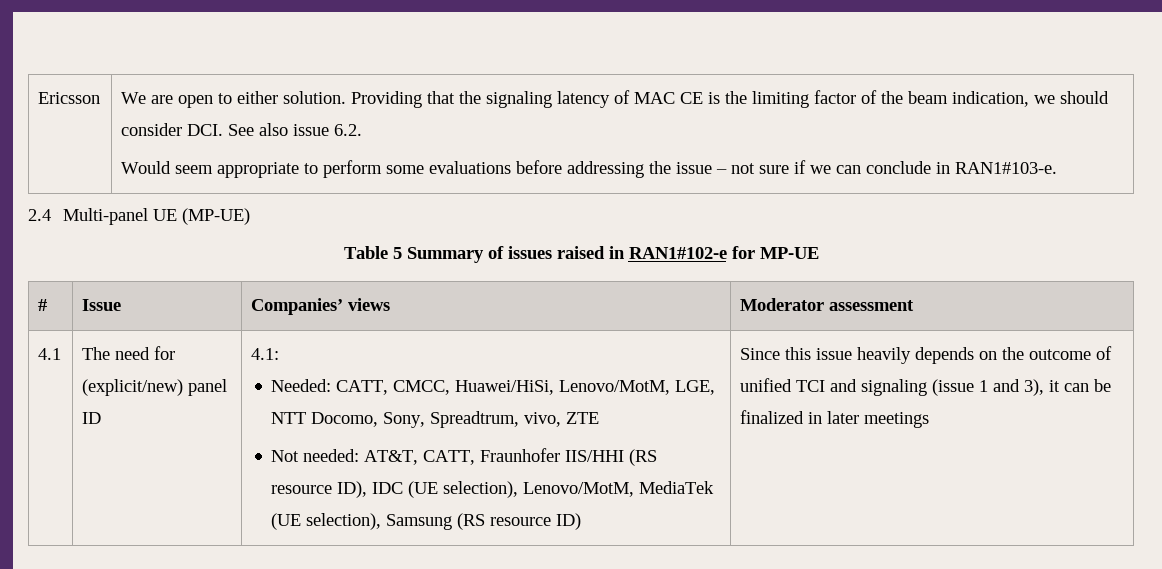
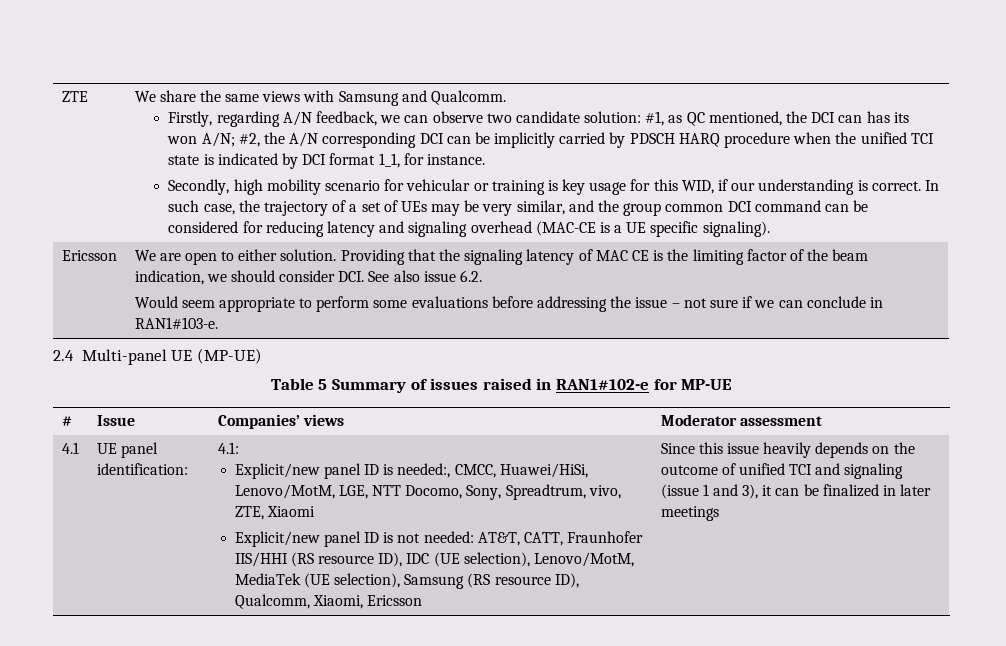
(38, 98) none -> [61,91,88,102] [134,90,507,106] [168,111,909,127] [167,132,934,148] [168,153,485,169] [168,179,939,195] [168,200,869,216] [168,221,770,237] ZTE | We share the same views with Samsung and Qualcomm. // Firstly, regarding A/N feedback, we can observe two candidate solution: #1, as QC mentioned, the DCI can has its won A/N; #2, the A/N corresponding DCI can be implicitly carried by PDSCH HARQ procedure when the unified TCI state is indicated by DCI format 1_1, for instance. // Secondly, high mobility scenario for vehicular or training is key usage for this WID, if our understanding is correct. In such case, the trajectory of a set of UEs may be very similar, and the group common DCI command can be considered for reducing latency and signaling overhead (MAC-CE is a UE specific signaling). //
[82,346,176,360] [82,379,228,396] [82,412,102,424] [251,348,280,360] [271,379,389,395] The need for (explicit/new) panel ID | 4.1: // Needed: CATT, -> [96,442,158,458] [96,463,188,475] [217,442,239,454] [234,463,451,479] UE panel identification: | 4.1: // Explicit/new panel ID is needed:,
[566,412,600,424] [271,450,300,462] ZTE // Not -> [234,506,315,520] [234,531,421,547] ZTE, Xiaomi // Explicit/new panel ID is not
[556,513,582,530] ID) -> [554,573,579,588] [234,594,422,609] ID), Qualcomm, Xiaomi, Ericsson

